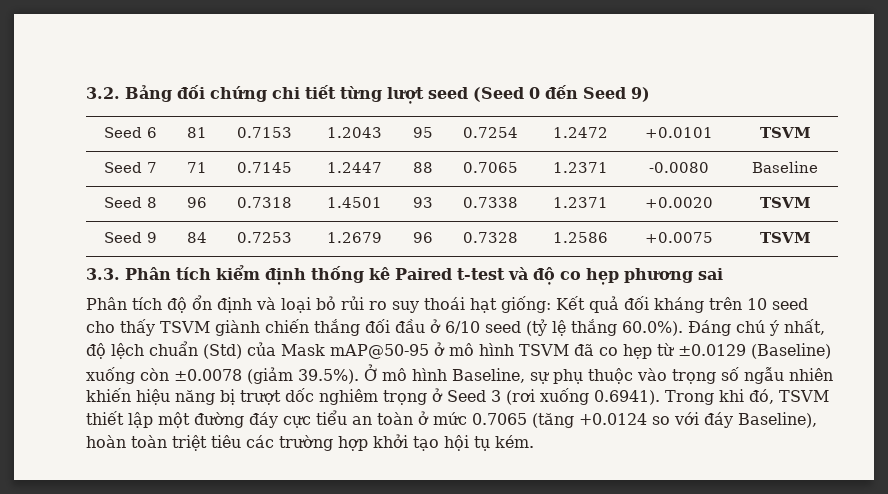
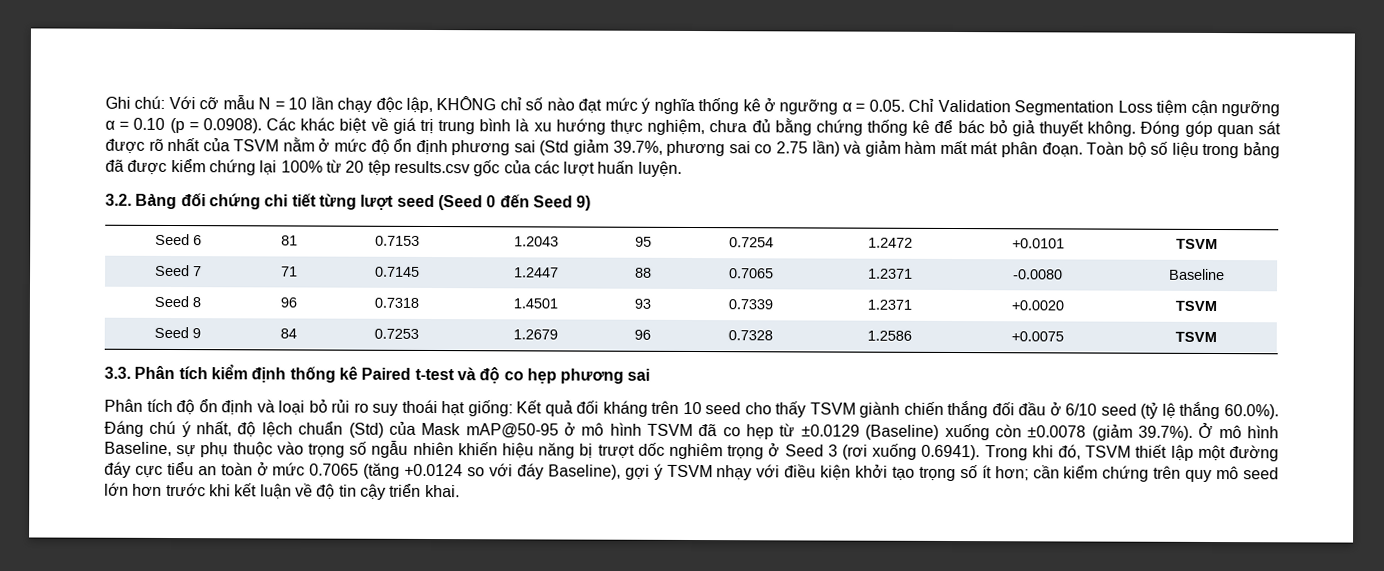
(86, 93) none -> [105,95,1281,117] [105,117,1281,138] [105,137,1281,159] [105,158,682,177] Ghi chú: Với cỡ mẫu N = 10 lần chạy độc lập, KHÔNG chỉ số nào đạt mức ý nghĩa thống kê ở ngưỡng α = 0.05. Chỉ Validation Segmentation Loss tiệm cận ngưỡng α = 0.10 (p = 0.0908). Các khác biệt về giá trị trung bình là xu hướng thực nghiệm, chưa đủ bằng chứng thống kê để bác bỏ giả thuyết không. Đóng góp quan sát được rõ nhất của TSVM nằm ở mức độ ổn định phương sai (Std giảm 39.7%, phương sai co 2.75 lần) và giảm hàm mất mát phân đoạn. Toàn bộ số liệu trong bảng đã được kiểm chứng lại 100% từ 20 tệp results.csv gốc của các lượt huấn luyện. //
[463,197,518,208] 0.7338 -> [728,299,773,310] 0.7339
[298,369,359,384] 39.5%). -> [1137,425,1193,441] 39.7%).
[86,434,534,451] hoàn toàn triệt tiêu các trường hợp khởi tạo hội tụ kém. -> [624,463,1279,482] [104,482,460,500] gợi ý TSVM nhạy với điều kiện khởi tạo trọng số ít hơn; cần kiểm chứng trên quy mô seed lớn hơn trước khi kết luận về độ tin cậy triển khai.

